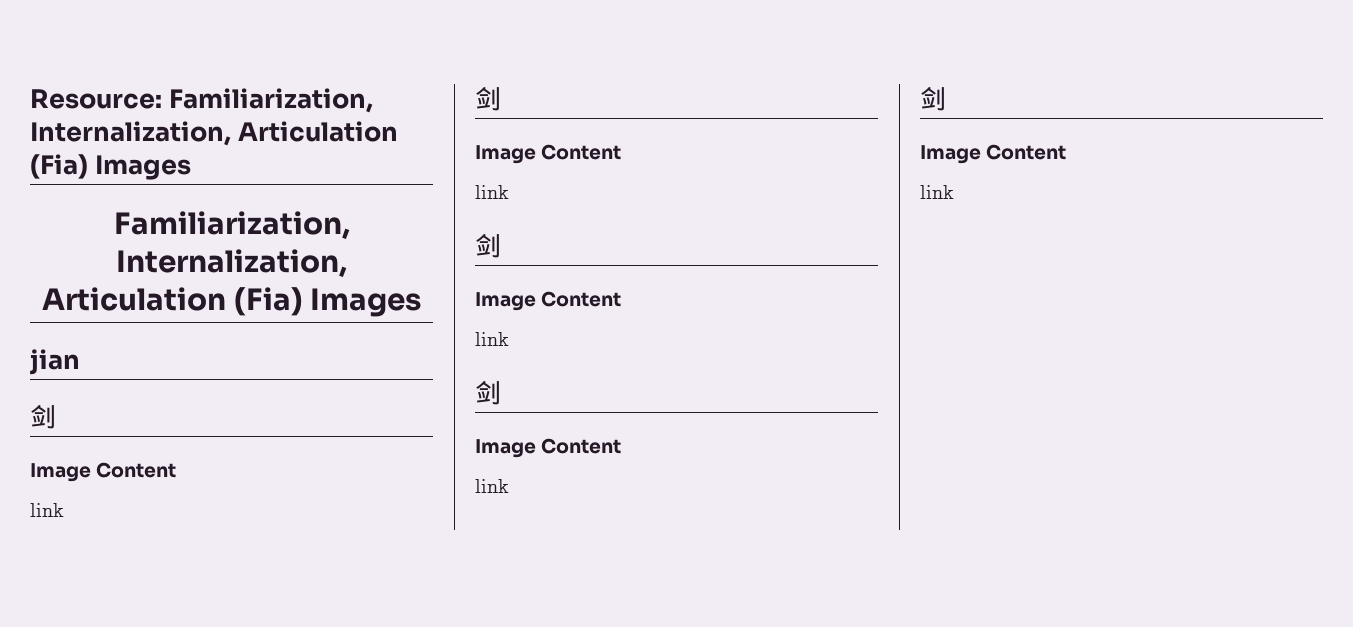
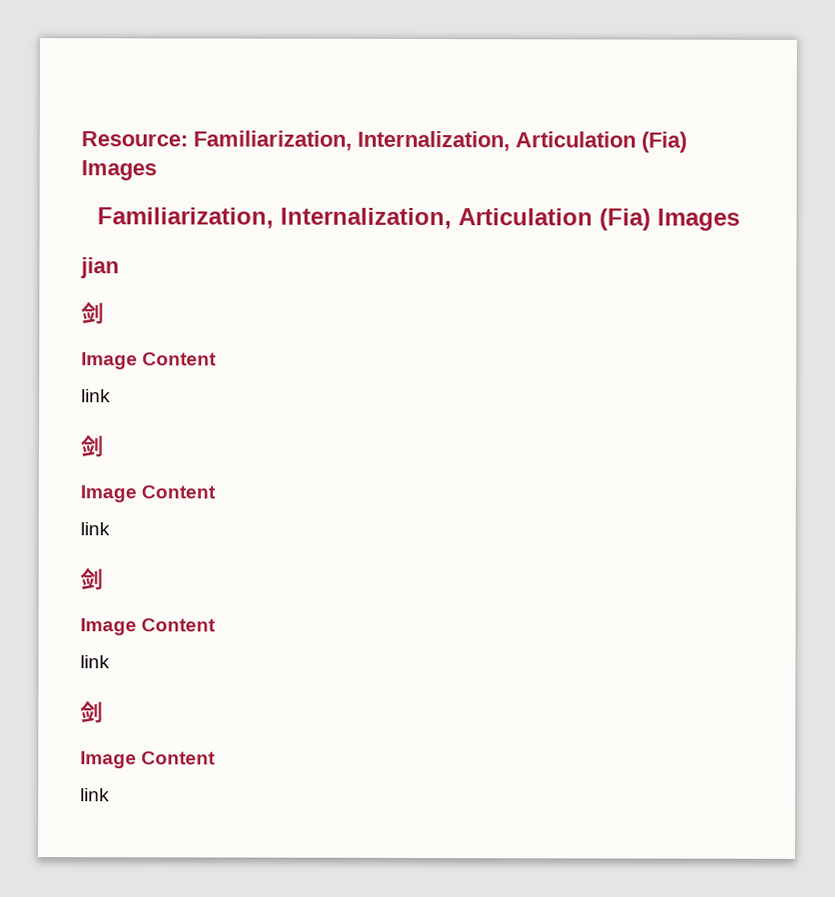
[920,86,946,111] [920,144,1067,164] [920,185,954,199] // 剑 // Image Content // link -> (110, 795) none

